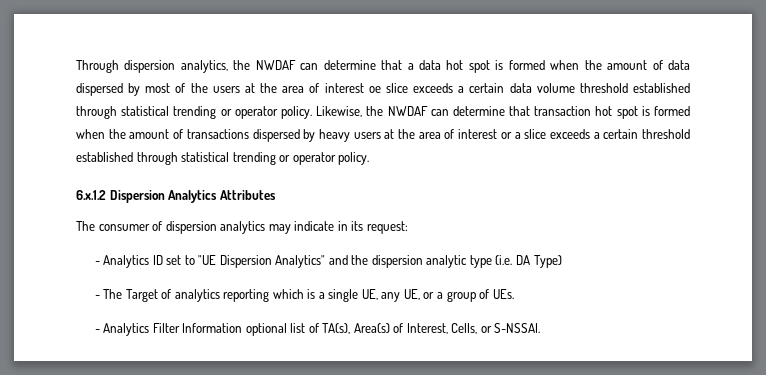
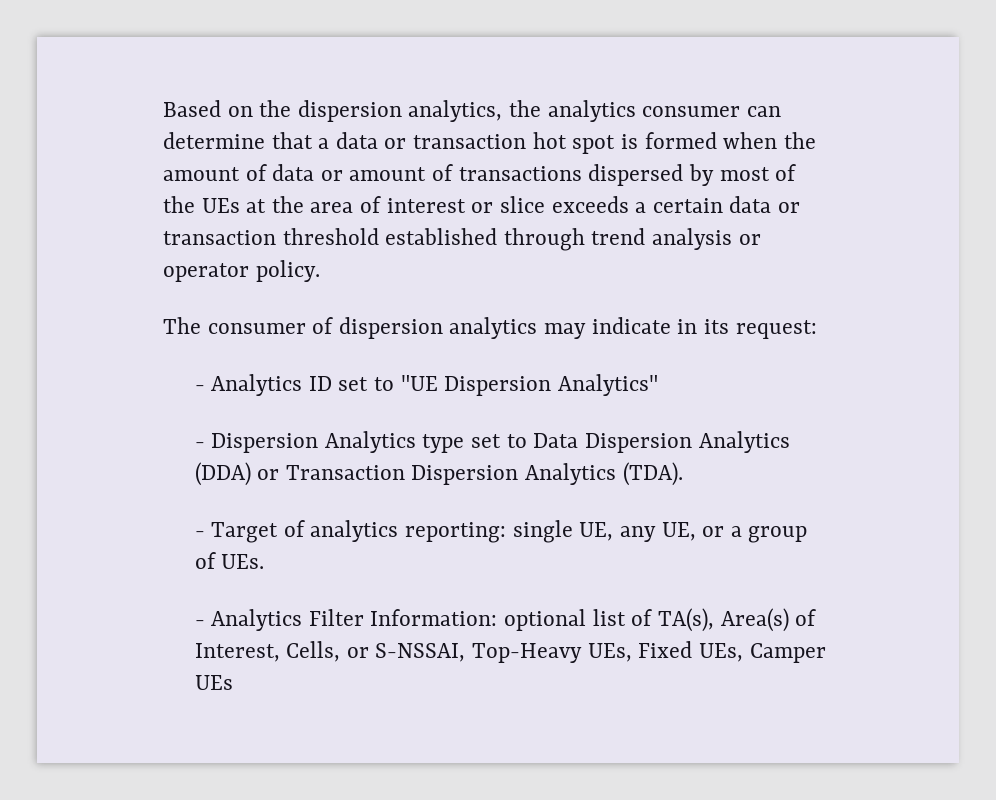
[76,60,119,73] Through -> [163,100,292,117] Based on the
[255,60,296,70] NWDAF -> [547,100,741,122] analytics consumer
(442, 65) none -> [384,134,527,149] or transaction
(691, 65) none -> [320,164,582,181] or amount of transactions
[212,83,690,93] [76,106,690,119] [76,129,381,142] users at the area of interest oe slice exceeds a certain data volume threshold established through statistical trending or operator policy. Likewise, the NWDAF can determine that transaction hot spot is formed when the amount of transactions dispersed by heavy users -> [201,198,240,213] UEs
[514,129,690,139] [76,152,370,165] [76,190,276,203] a slice exceeds a certain threshold established through statistical trending or operator policy. // 6.x.1.2 Dispersion Analytics Attributes -> [499,196,800,213] [163,228,761,251] [163,260,320,282] slice exceeds a certain data or transaction threshold established through trend analysis or operator policy.
[328,255,562,268] [94,289,325,302] and the dispersion analytic type (i.e. DA Type) // - The Target of analytics reporting which is a -> [194,431,790,453] [194,462,683,486] [194,520,507,543] // - Dispersion Analytics type set to Data Dispersion Analytics (DDA) or Transaction Dispersion Analytics (TDA). // - Target of analytics reporting:
[182,323,243,333] Information -> [370,609,498,626] Information:
[494,323,541,333] S-NSSAI. -> [375,641,826,663] [194,675,233,690] S-NSSAI, Top-Heavy UEs, Fixed UEs, Camper UEs

